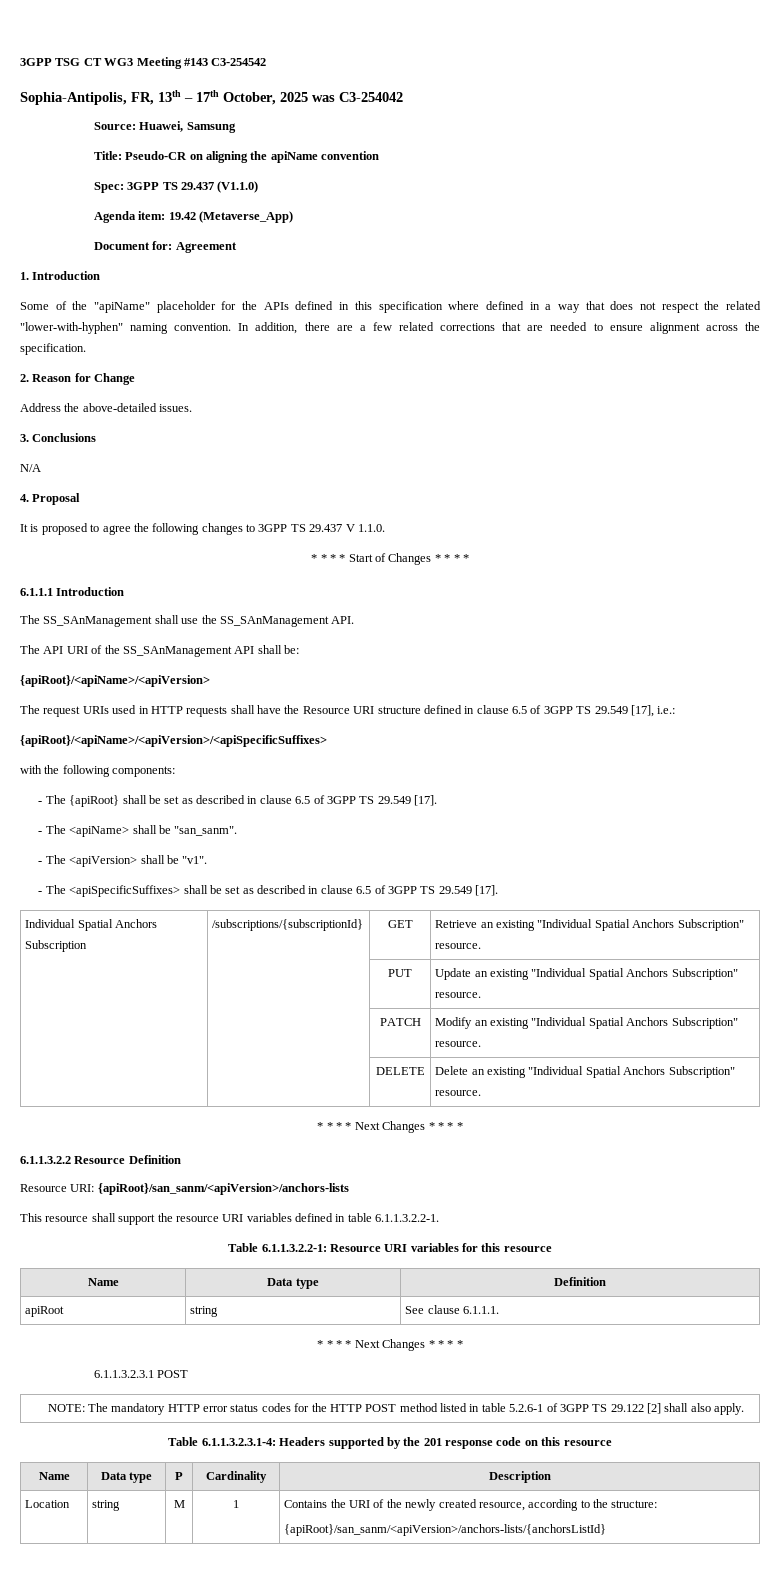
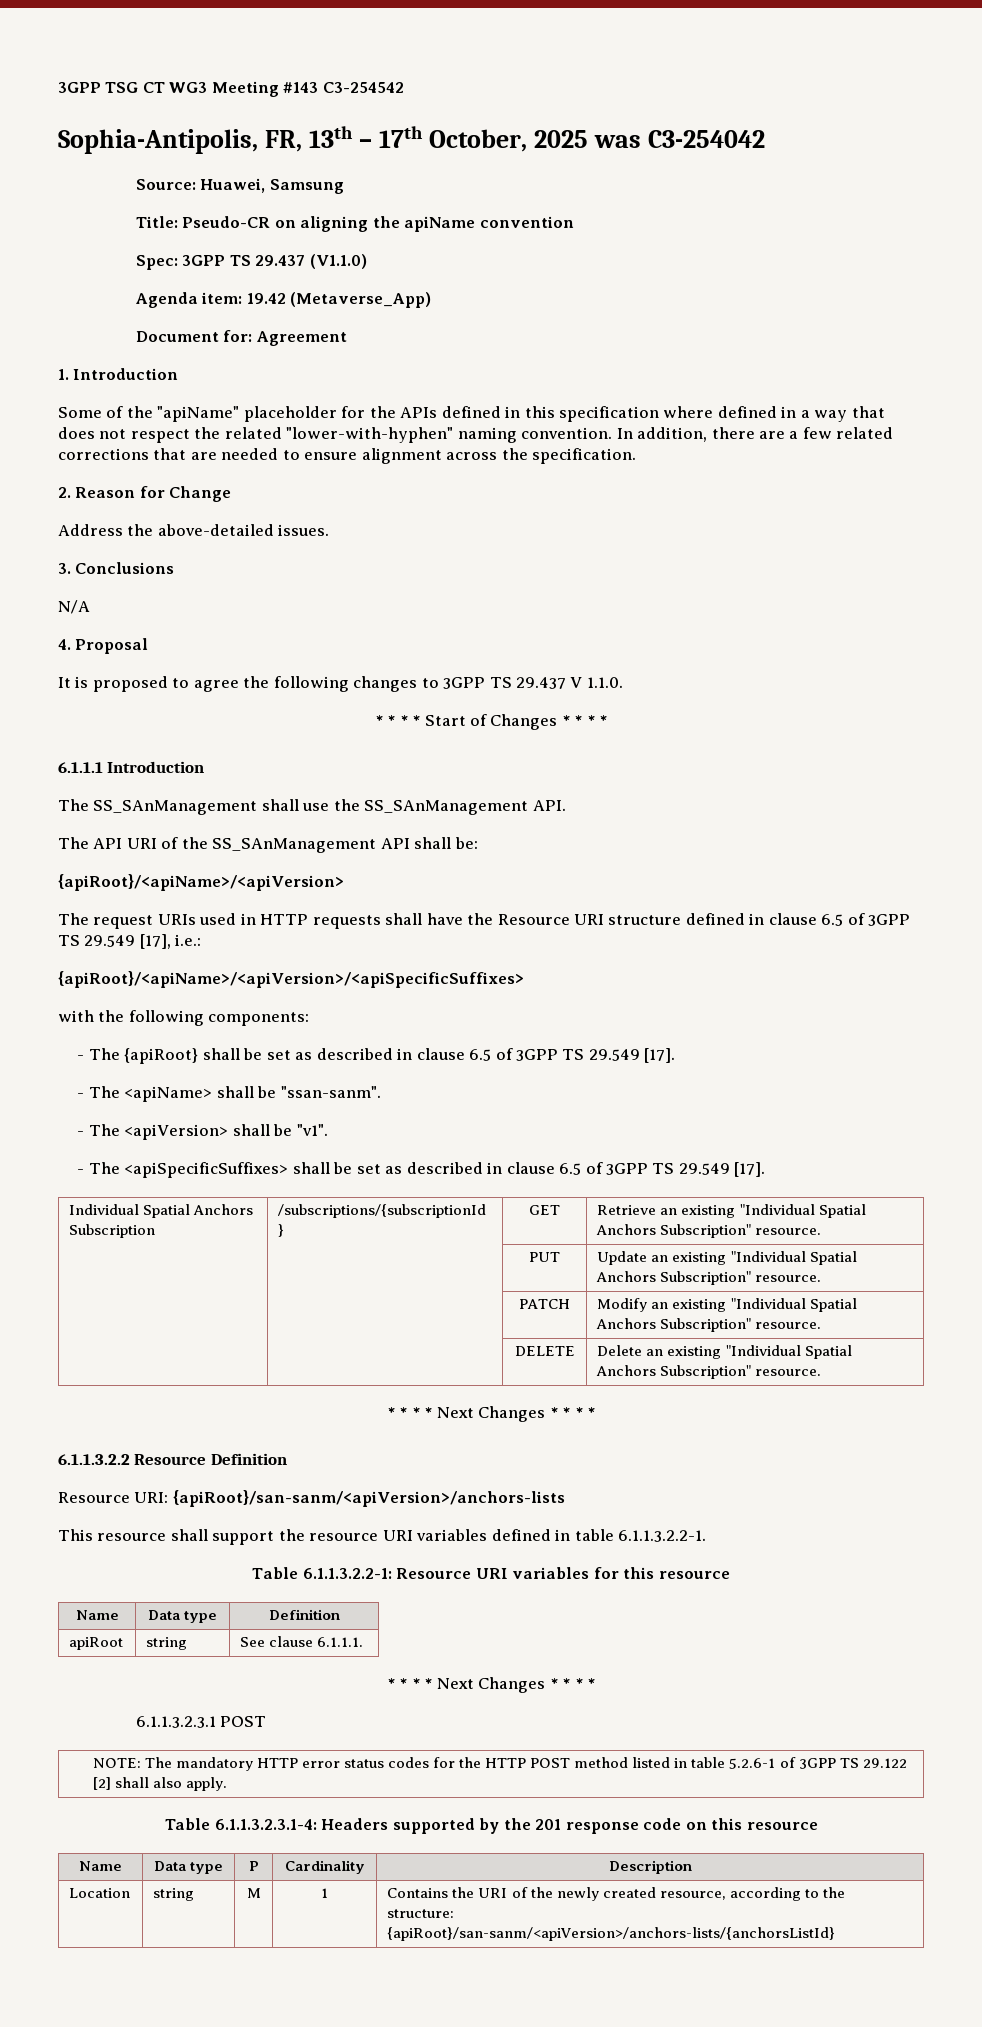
[174,826,238,836] "san_sanm". -> [280,1086,381,1098] "ssan-sanm".
[97,1183,349,1195] {apiRoot}/san_sanm/<apiVersion>/anchors-lists -> [172,1490,565,1507] {apiRoot}/san-sanm/<apiVersion>/anchors-lists
[284,1524,607,1536] {apiRoot}/san_sanm/<apiVersion>/anchors-lists/{anchorsListId} -> [387,1927,836,1941] {apiRoot}/san-sanm/<apiVersion>/anchors-lists/{anchorsListId}

